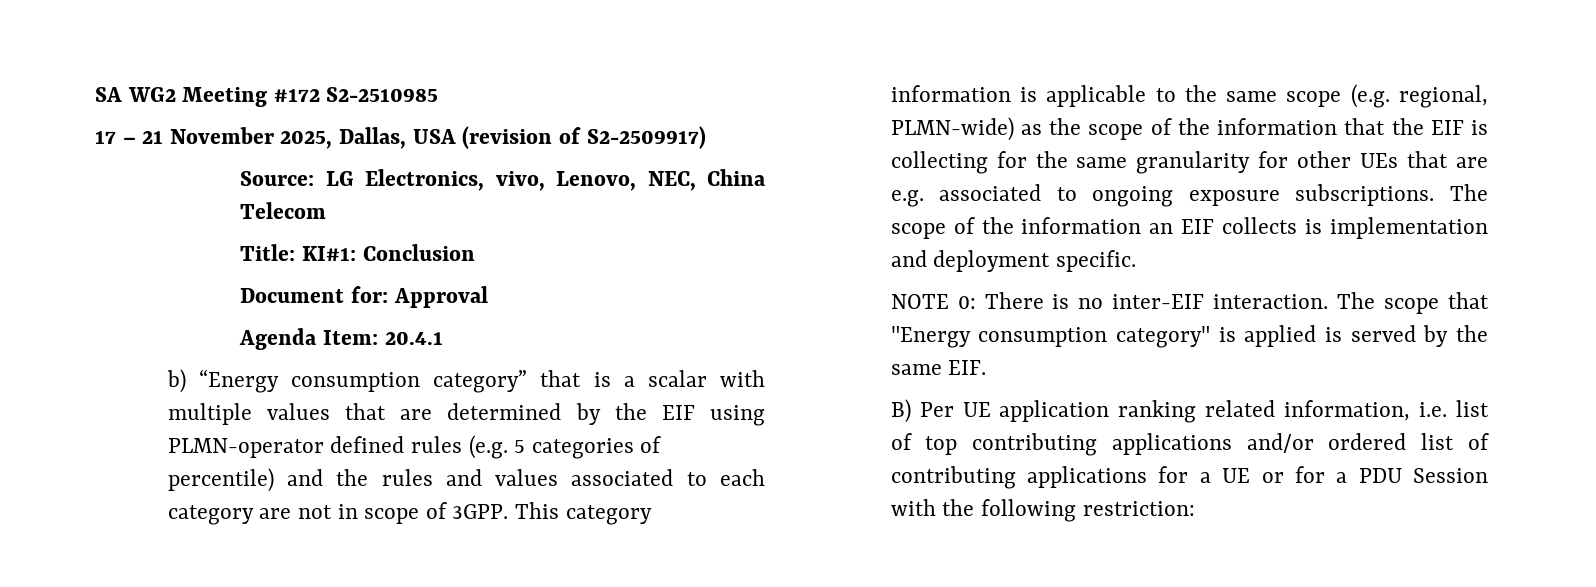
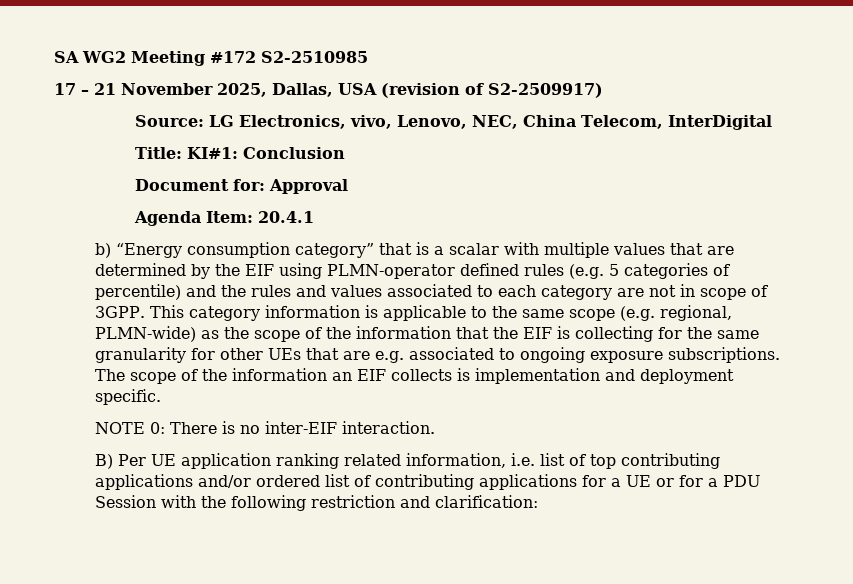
[240,202,327,219] Telecom -> [581,115,773,130] Telecom, InterDigital
[1337,292,1489,314] [890,325,1488,348] [890,360,987,375] The scope that "Energy consumption category" is applied is served by the same EIF. -> (435, 427) none
[1082,501,1195,516] restriction: -> [310,495,538,508] restriction and clarification:

